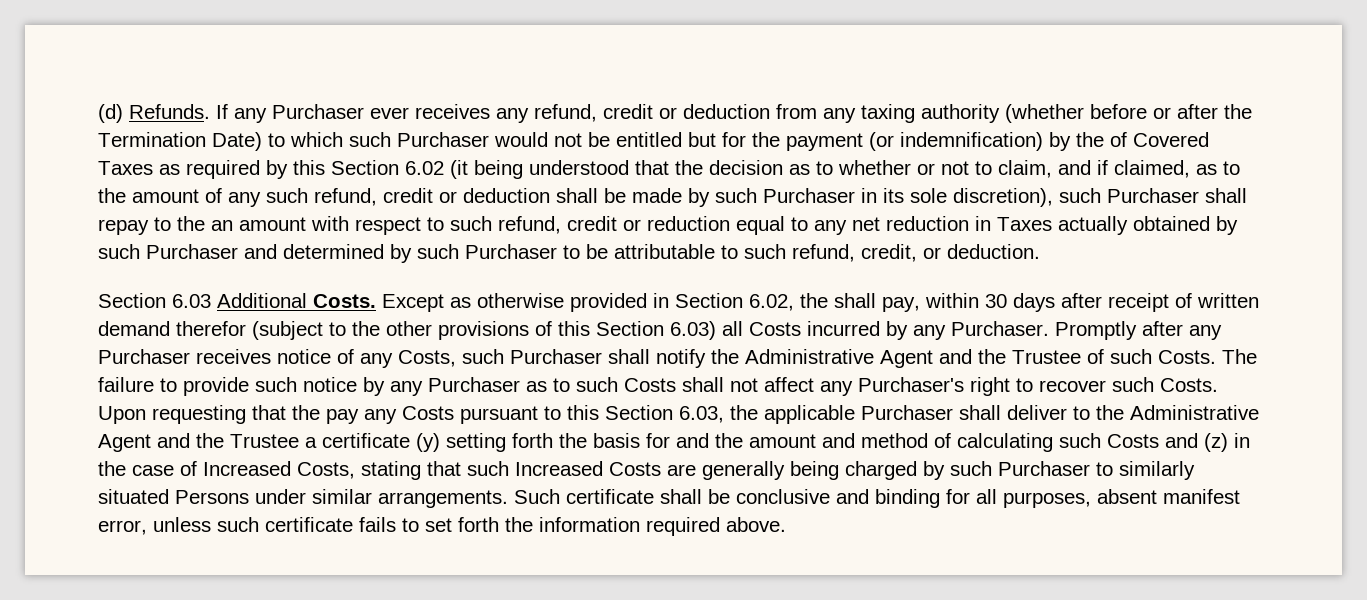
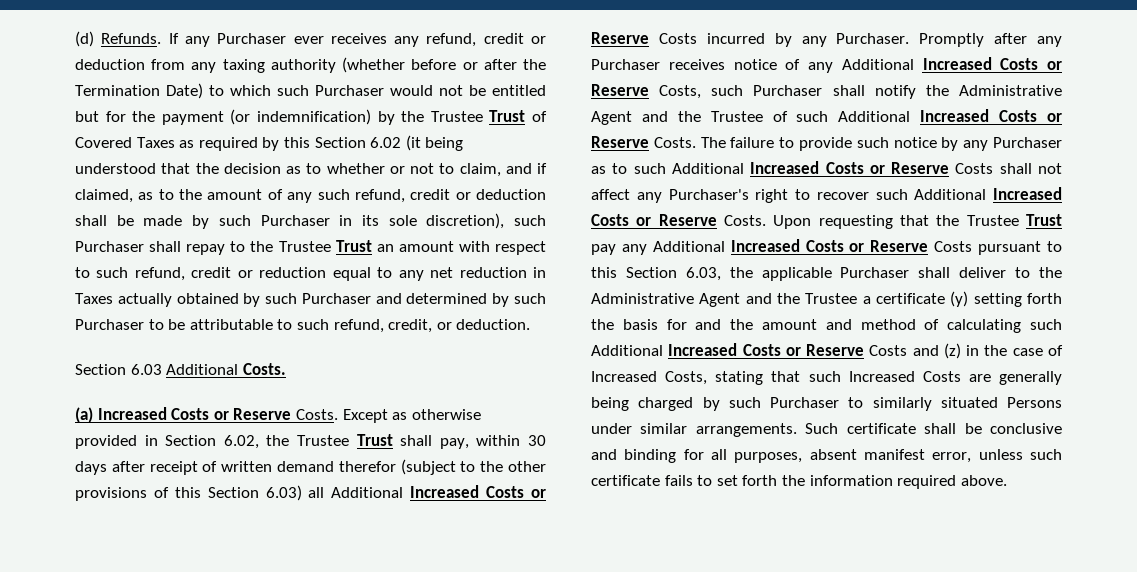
(1104, 139) none -> [430,110,526,122] Trustee Trust
(205, 223) none -> [278,240,372,252] Trustee Trust
(376, 301) none -> [75,407,338,423] // (a) Increased Costs or Reserve Costs.
(828, 300) none -> [297,434,393,446] Trustee Trust
(743, 328) none -> [331,485,546,498] [591,32,649,44] Additional Increased Costs or Reserve
(393, 360) none -> [841,57,1062,70] [591,84,649,96] Additional Increased Costs or Reserve
(1152, 356) none -> [838,109,1062,122] [591,136,649,148] Additional Increased Costs or Reserve
(618, 384) none -> [671,161,950,174] Additional Increased Costs or Reserve
(1154, 384) none -> [914,187,1062,200] [591,214,717,226] Additional Increased Costs or Reserve
[326,409,397,424] pay any -> [966,214,1062,226] [591,239,929,255] Trustee Trust pay any Additional Increased Costs or Reserve
(1101, 440) none -> [591,343,865,356] Additional Increased Costs or Reserve

